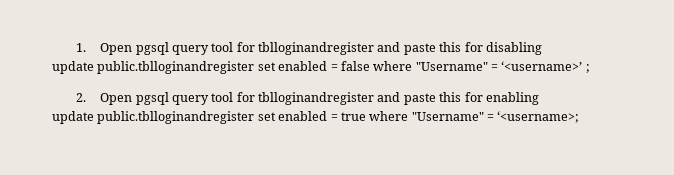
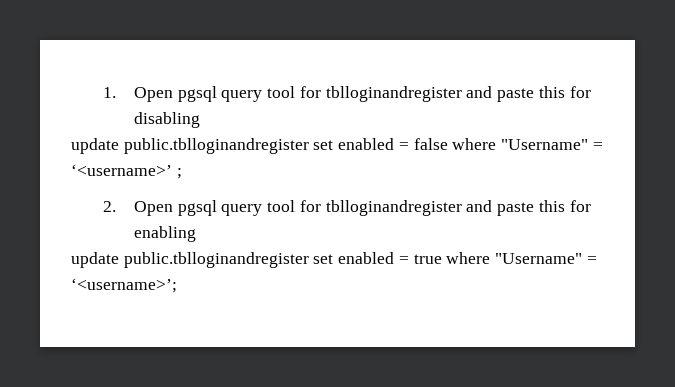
[497,111,580,123] ‘<username>; -> [71,278,177,293] ‘<username>’;

